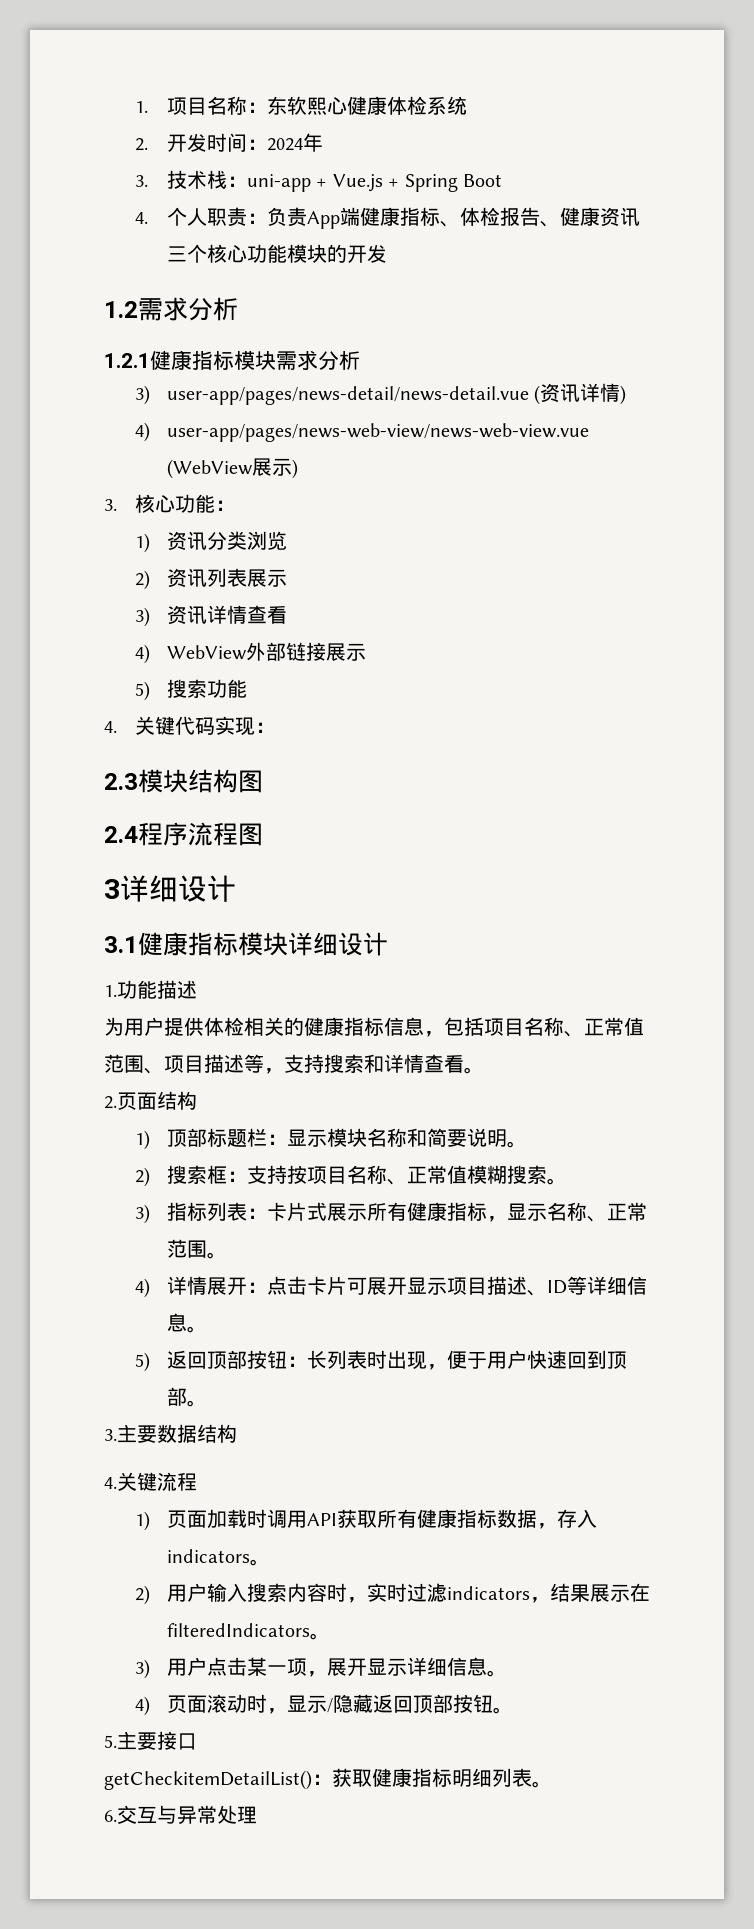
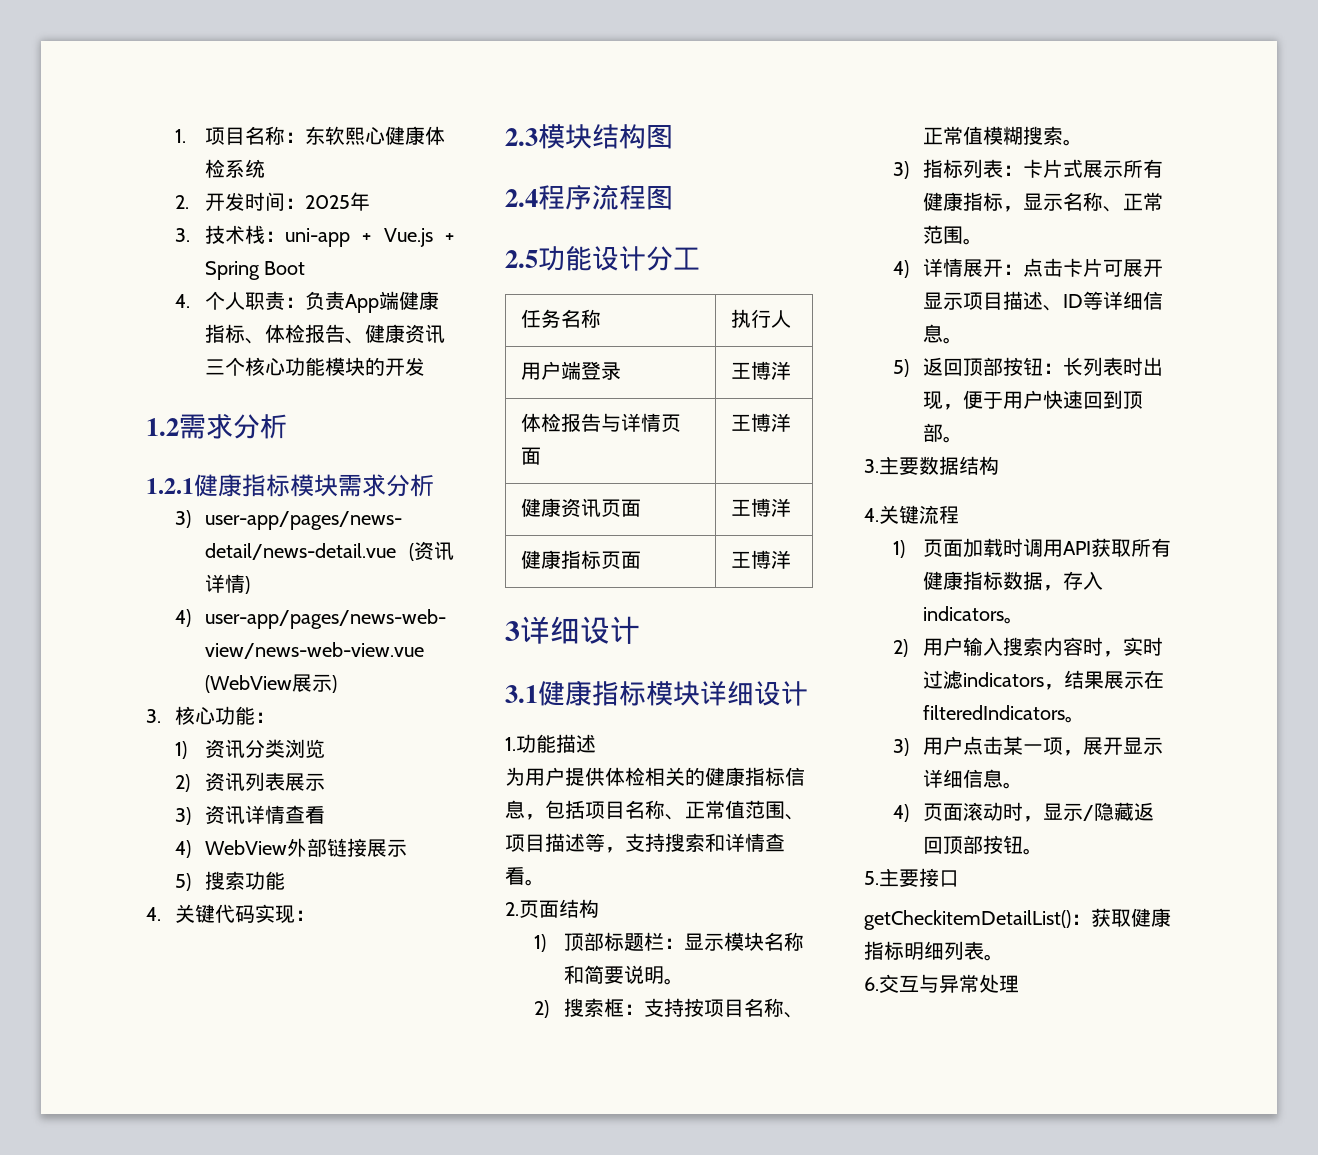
[266,138,303,151] 2024 -> [304,195,350,209] 2025
(263, 834) none -> [505,246,700,271] [520,309,601,328] [730,309,791,328] [520,361,621,380] [730,361,791,380] [520,413,681,432] [520,447,541,465] [730,413,791,432] [520,498,641,518] [730,498,791,517] [520,550,641,569] [730,550,791,569] // 2.5功能设计分工 // 任务名称 | 执行人 // 用户端登录 | 王博洋 // 体检报告与详情页面 | 王博洋 // 健康资讯页面 | 王博洋 // 健康指标页面 | 王博洋

